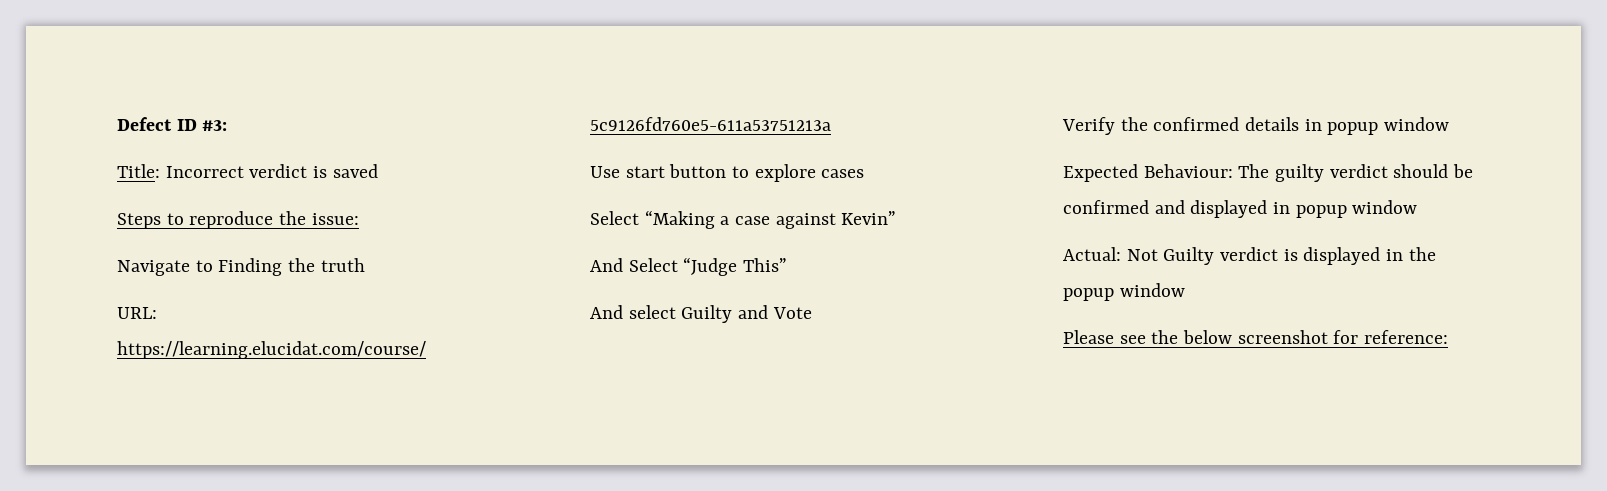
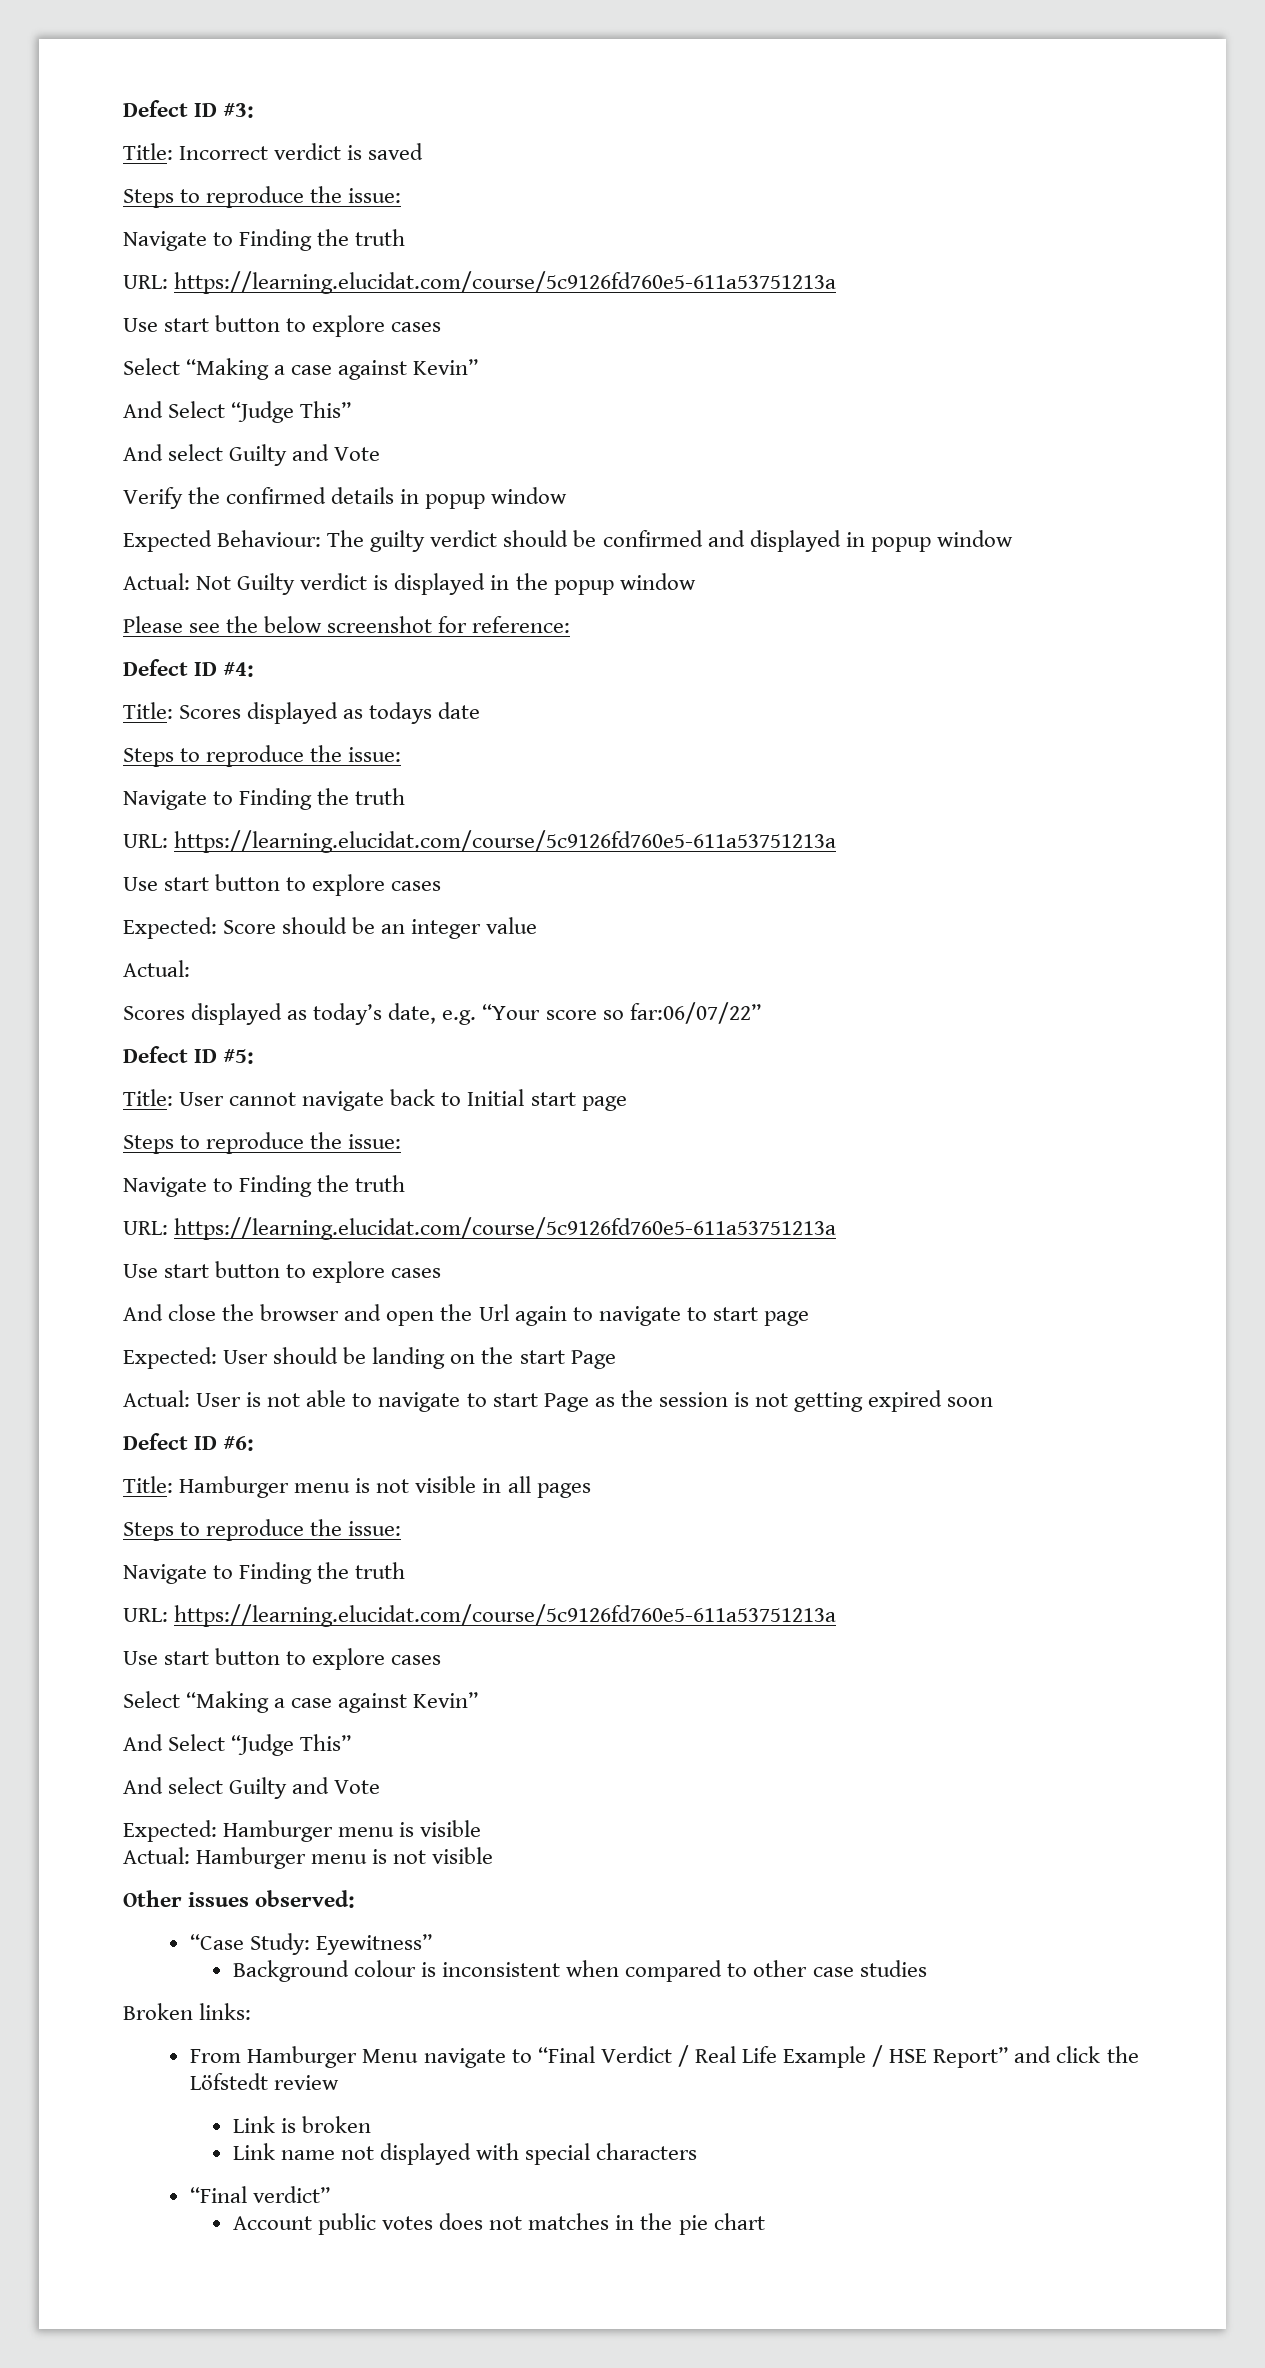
(1449, 337) none -> [123,659,255,677] [123,702,481,724] [123,745,402,767] [123,788,406,810] [123,830,837,853] [123,874,442,896] [123,917,538,939] [123,960,190,977] [123,1002,761,1025] [123,1046,255,1064] [123,1089,627,1111] [123,1132,402,1154] [123,1175,406,1197] [123,1217,837,1240] [123,1261,442,1283] [123,1304,809,1326] [123,1347,616,1369] [123,1390,994,1412] [123,1433,255,1451] [123,1476,591,1498] [123,1519,402,1541] [123,1562,406,1584] [123,1604,837,1627] [123,1648,442,1670] [123,1691,479,1713] [123,1734,352,1756] [123,1777,381,1799] [123,1820,482,1842] [123,1847,494,1869] [123,1890,356,1908] [190,1933,433,1955] [232,1960,927,1982] [123,2003,252,2020] [190,2045,1139,2068] [190,2073,340,2090] [232,2116,372,2133] [232,2143,698,2165] [190,2186,331,2203] [232,2213,765,2235] // Defect ID #4: // Title: Scores displayed as todays date // Steps to reproduce the issue: // Navigate to Finding the truth // URL: https://learning.elucidat.com/course/5c9126fd760e5-611a53751213a // Use start button to explore cases // Expected: Score should be an integer value // Actual: // Scores displayed as today’s date, e.g. “Your score so far:06/07/22” // Defect ID #5: // Title: User cannot navigate back to Initial start page // Steps to reproduce the issue: // Navigate to Finding the truth // URL: https://learning.elucidat.com/course/5c9126fd760e5-611a53751213a // Use start button to explore cases // And close the browser and open the Url again to navigate to start page // Expected: User should be landing on the start Page // Actual: User is not able to navigate to start Page as the session is not getting expired soon // Defect ID #6: // Title: Hamburger menu is not visible in all pages // Steps to reproduce the issue: // Navigate to Finding the truth // URL: https://learning.elucidat.com/course/5c9126fd760e5-611a53751213a // Use start button to explore cases // Select “Making a case against Kevin” // And Select “Judge This” // And select Guilty and Vote // Expected: Hamburger menu is visible // Actual: Hamburger menu is not visible // Other issues observed: // “Case Study: Eyewitness” // Background colour is inconsistent when compared to other case studies // Broken links: // From Hamburger Menu navigate to “Final Verdict / Real Life Example / HSE Report” and click the Löfstedt review // Link is broken // Link name not displayed with special characters // “Final verdict” // Account public votes does not matches in the pie chart

